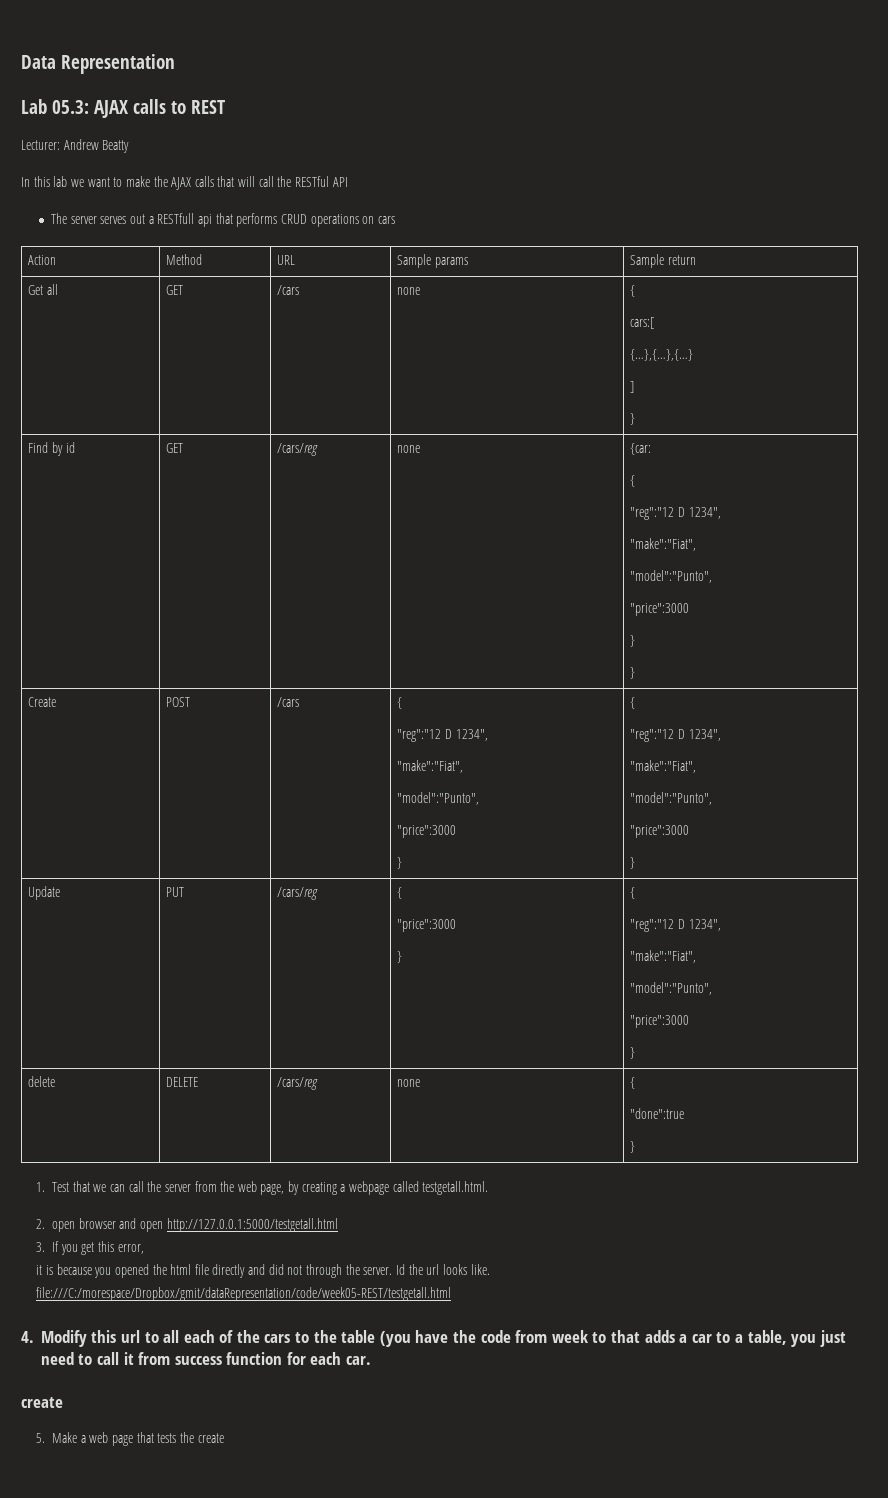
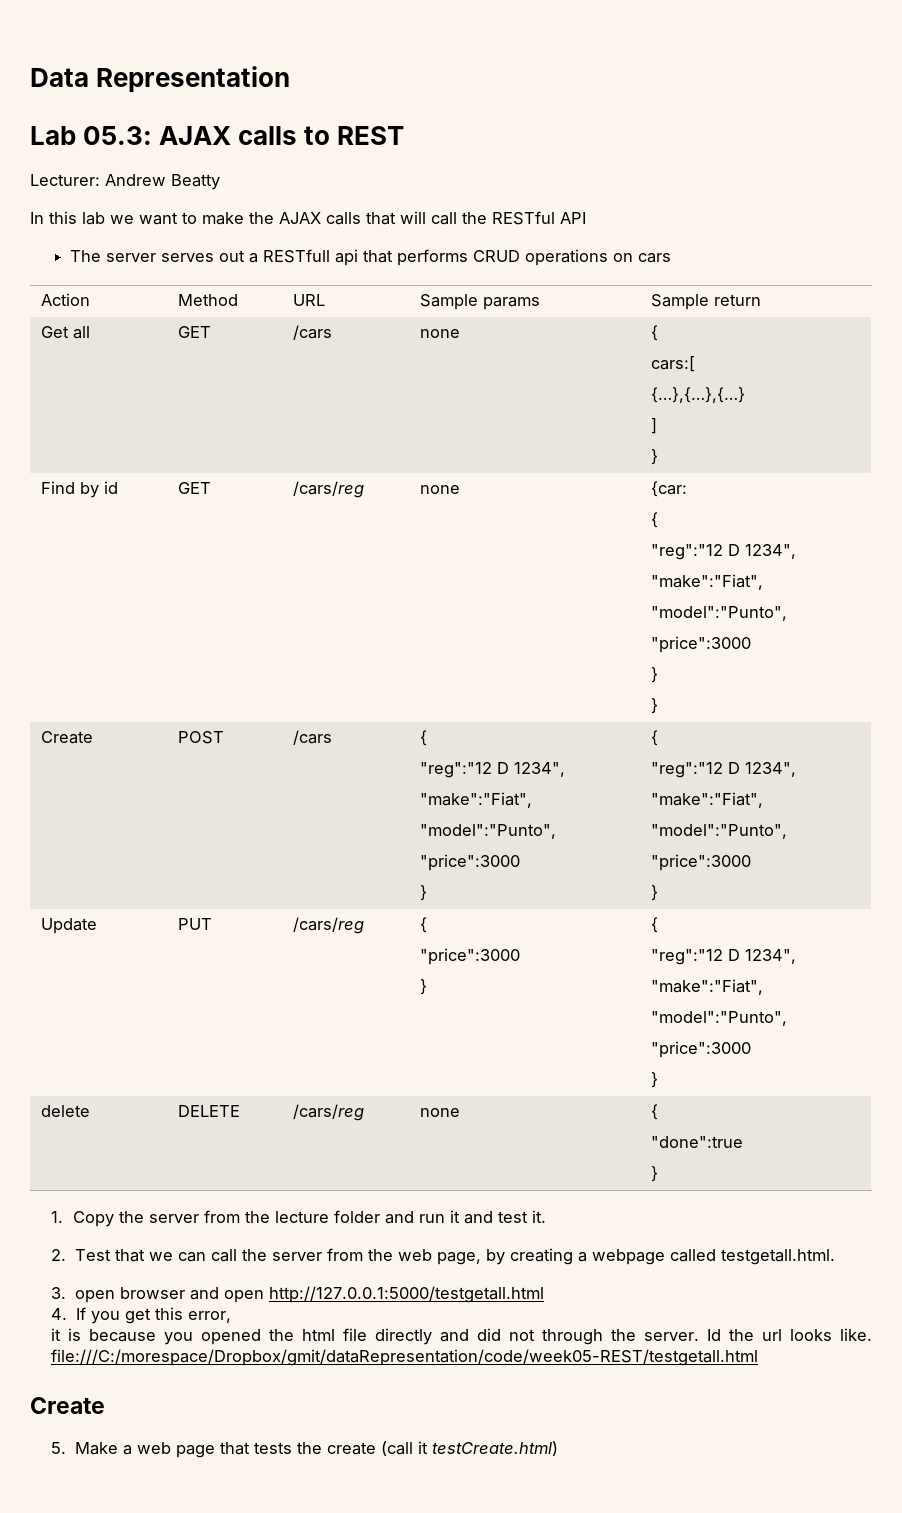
(46, 1187) none -> [72,1210,546,1227] [51,1249,67,1261] Copy the server from the lecture folder and run it and test it. // 2.
[36,1219,46,1229] 2. -> [51,1287,67,1299] 3.
[36,1242,46,1252] 3. -> [51,1308,68,1320] 4.
[21,1330,846,1347] [40,1352,372,1365] [21,1397,63,1408] 4. Modify this url to all each of the cars to the table (you have the code from week to that adds a car to a table, you just need to call it from success function for each car. // create -> [30,1397,105,1414] Create
(224, 1438) none -> [380,1441,558,1456] (call it testCreate.html)

